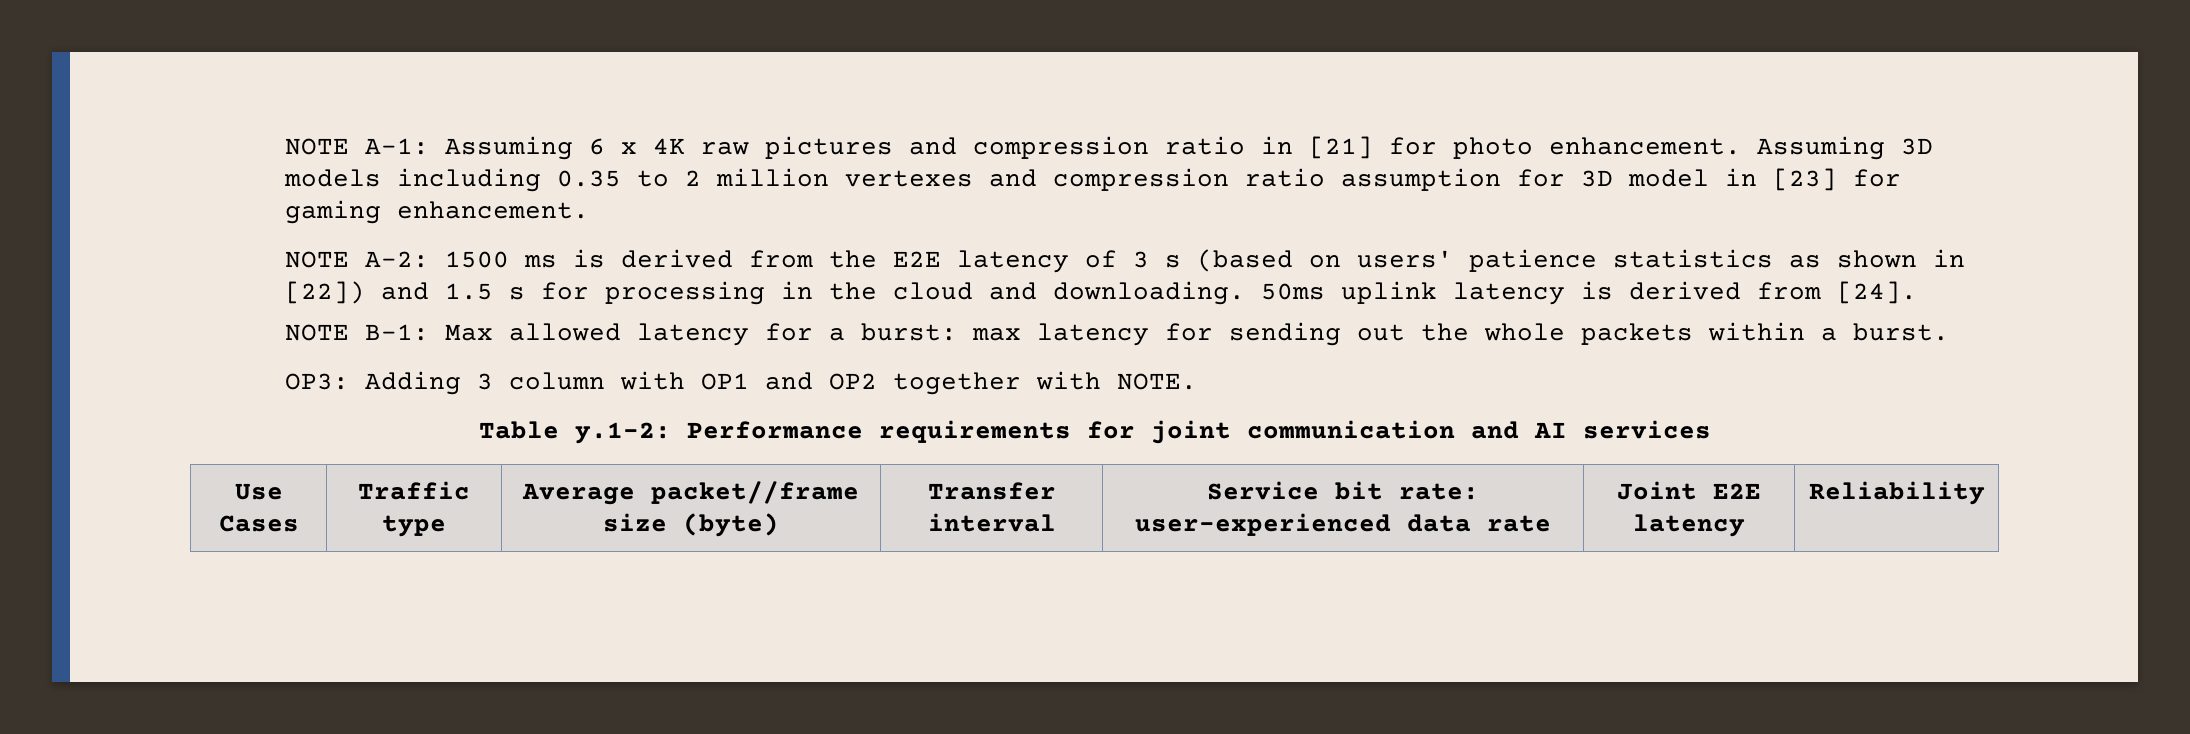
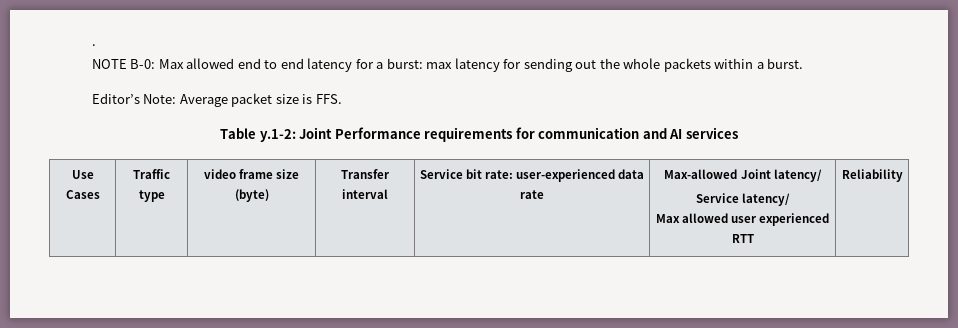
[284,136,1933,160] [283,168,1901,192] [284,200,589,224] [284,249,1965,273] [284,281,1917,305] [284,323,621,341] NOTE A-1: Assuming 6 x 4K raw pictures and compression ratio in [21] for photo enhancement. Assuming 3D models including 0.35 to 2 million vertexes and compression ratio assumption for 3D model in [23] for gaming enhancement. // NOTE A-2: 1500 ms is derived from the E2E latency of 3 s (based on users' patience statistics as shown in [22]) and 1.5 s for processing in the cloud and downloading. 50ms uplink latency is derived from [24]. // NOTE B-1: Max allowed -> [91,44,96,46] [91,58,304,69] . // NOTE B-0: Max allowed end to end
[284,371,1197,395] OP3: Adding 3 column with OP1 and OP2 together with NOTE. -> [91,93,342,107] Editor’s Note: Average packet size is FFS.
(671, 433) none -> [299,127,333,139] Joint
[1151,420,1231,444] joint -> (535, 133) none
[522,481,859,505] Average packet//frame -> [203,169,273,179] video frame
[1616,481,1761,500] [1632,514,1745,537] Joint E2E latency -> [664,169,822,182] [695,193,791,206] [655,213,830,226] [731,234,754,243] Max-allowed Joint latency/ // Service latency/ // Max allowed user experienced RTT

